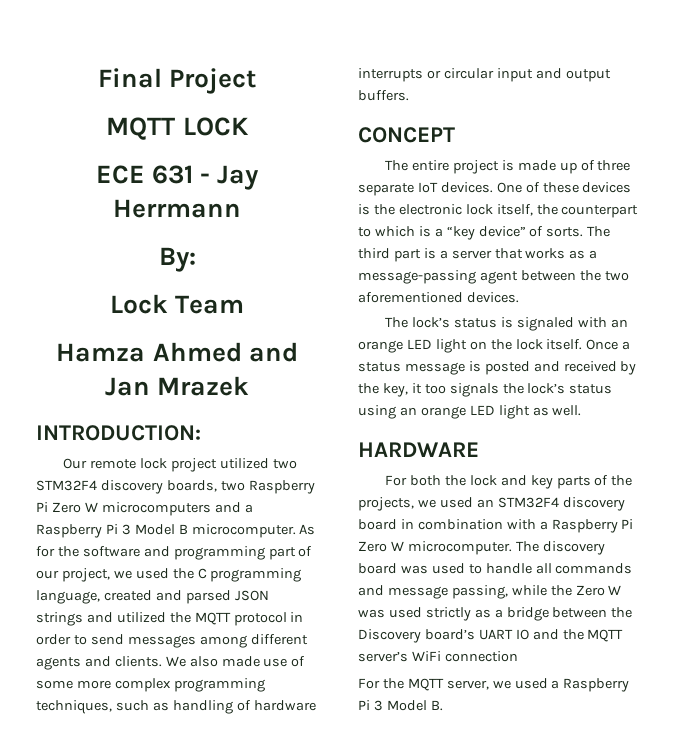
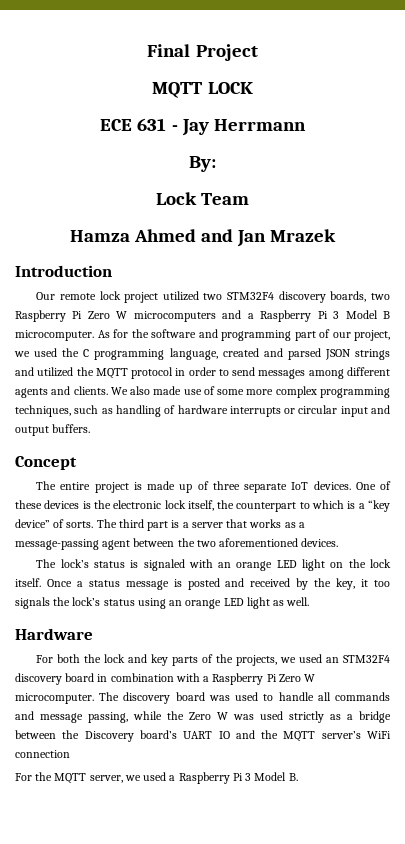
[36,425,201,441] INTRODUCTION: -> [15,265,112,277] Introduction
[358,127,455,143] CONCEPT -> [15,456,77,470] Concept
[358,442,479,457] HARDWARE -> [15,628,93,640] Hardware

